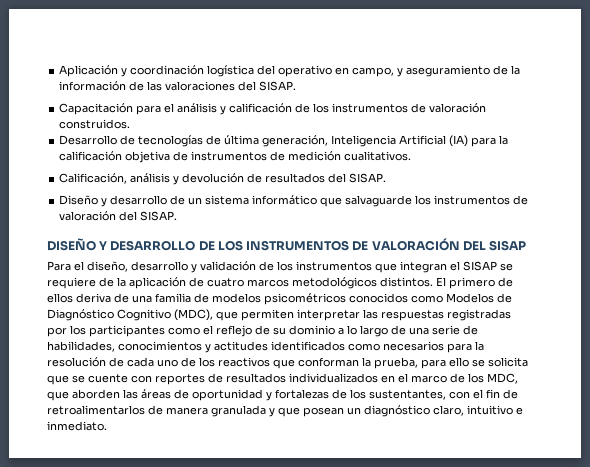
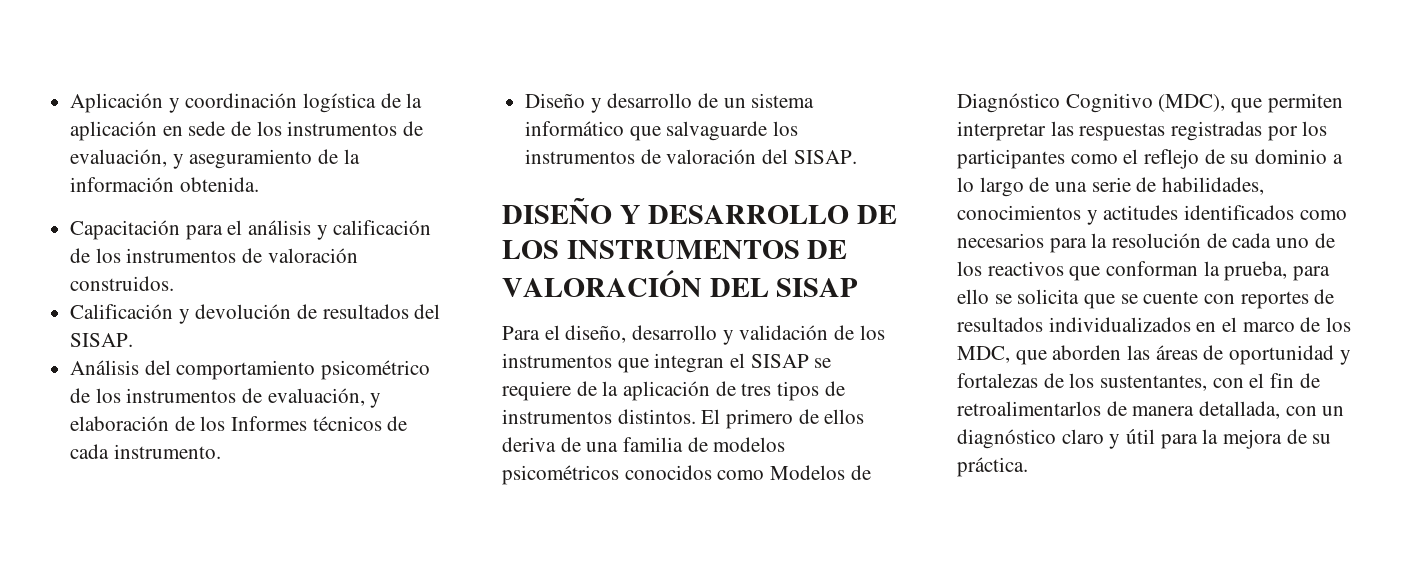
[257,65,395,77] del operativo en campo, -> [380,93,423,108] [70,121,424,141] [70,149,168,167] de la aplicación en sede de los instrumentos de evaluación,
[129,81,297,91] de las valoraciones del SISAP. -> [179,177,259,192] obtenida.
[59,135,509,147] [59,151,412,163] [59,173,171,184] Desarrollo de tecnologías de última generación, Inteligencia Artificial (IA) para la calificación objetiva de instrumentos de medición cualitativos. // Calificación, análisis -> [70,304,174,319] Calificación
(387, 178) none -> [70,360,431,380] [70,388,382,408] [70,416,408,431] [70,444,221,459] // Análisis del comportamiento psicométrico de los instrumentos de evaluación, y elaboración de los Informes técnicos de cada instrumento.
[207,277,377,289] cuatro marcos metodológicos -> [741,381,845,401] [502,409,612,424] tres tipos de instrumentos
[211,405,523,417] [47,421,107,431] granulada y que posean un diagnóstico claro, intuitivo e inmediato. -> [1199,401,1345,419] [957,429,1332,449] [957,457,1028,477] detallada, con un diagnóstico claro y útil para la mejora de su práctica.

